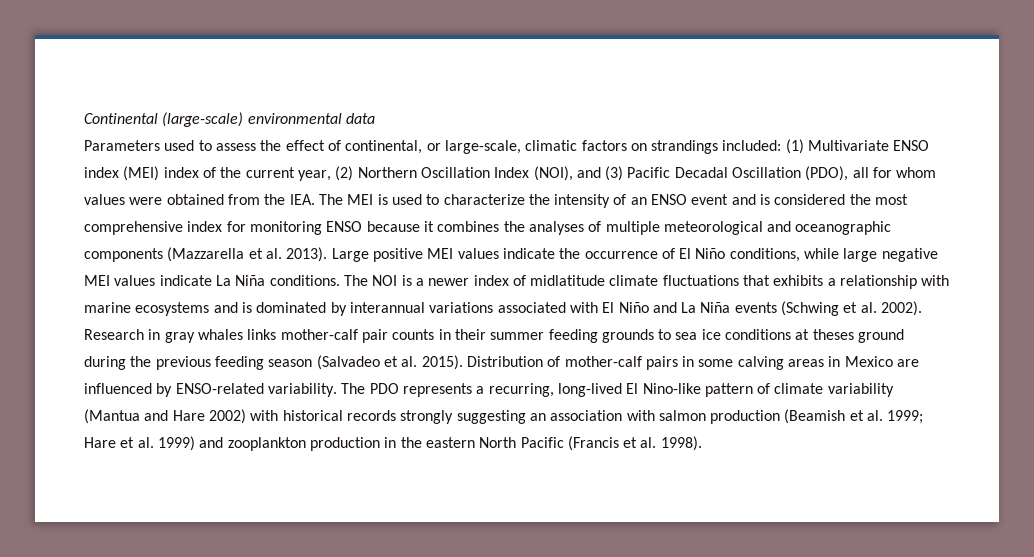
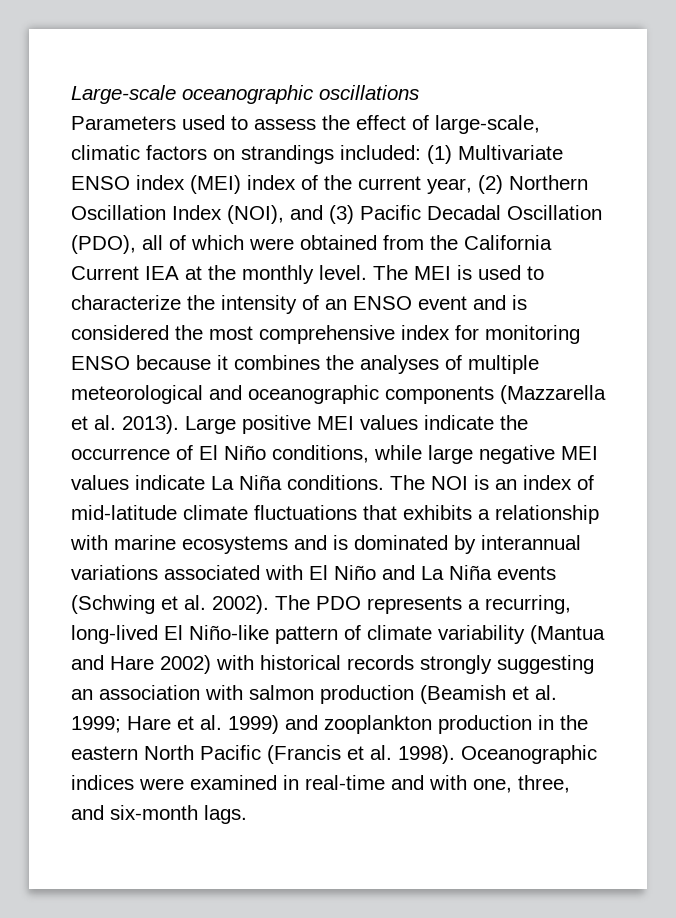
[84,112,375,127] Continental (large-scale) environmental data -> [71,85,419,104] Large-scale oceanographic oscillations
[345,140,441,154] continental, or -> (429, 122) none
[873,167,937,178] [84,194,125,205] for whom values -> [169,235,244,250] of which
[289,194,315,205] IEA. -> [464,235,552,250] [71,265,367,284] California Current IEA at the monthly level.
[415,275,606,286] a newer index of midlatitude -> [495,475,594,490] [71,505,177,520] an index of mid-latitude
[84,329,905,343] [84,355,920,370] [84,383,337,397] Research in gray whales links mother-calf pair counts in their summer feeding grounds to sea ice conditions at theses ground during the previous feeding season (Salvadeo et al. 2015). Distribution of mother-calf pairs in some calving areas in Mexico are influenced by ENSO-related variability. -> (269, 604) none
[642,383,701,394] Nino-like -> [189,625,269,640] Niño-like
(702, 443) none -> [461,745,597,764] [71,775,570,793] [71,805,247,824] Oceanographic indices were examined in real-time and with one, three, and six-month lags.

